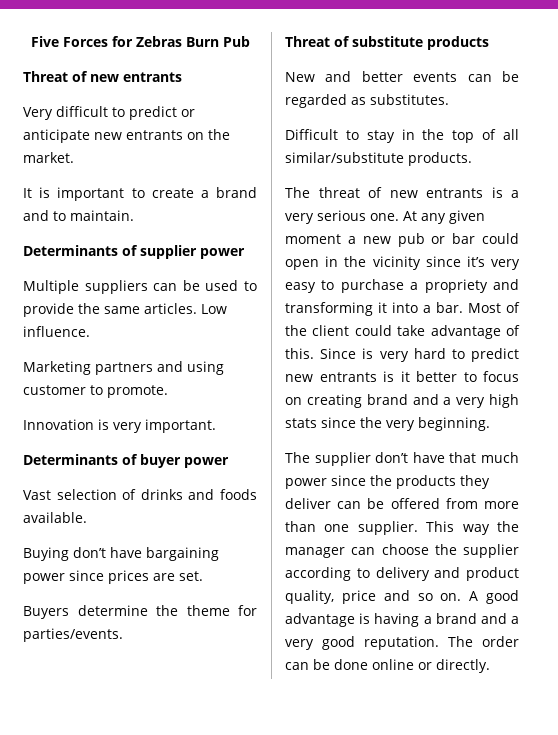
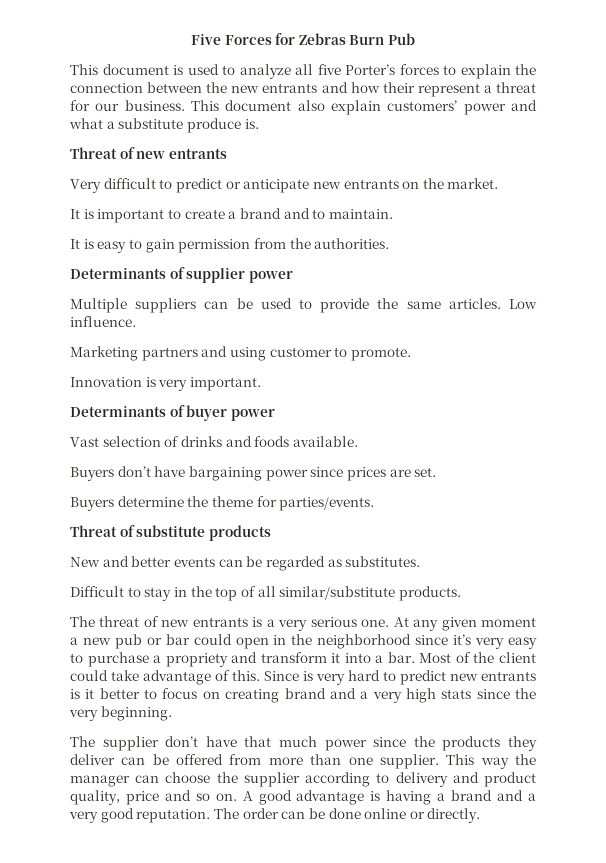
(250, 41) none -> [70,64,536,79] [70,82,537,97] [70,100,537,115] [69,118,259,133] // This document is used to analyze all five Porter’s forces to explain the connection between the new entrants and how their represent a threat for our business. This document also explain customers’ power and what a substitute produce is.
(134, 215) none -> [70,238,390,253] // It is easy to gain permission from the authorities.
[23,547,69,561] Buying -> [70,467,114,481] Buyers
[372,256,421,270] vicinity -> [317,634,412,649] neighborhood
[285,302,373,316] transforming -> [260,652,327,663] transform

